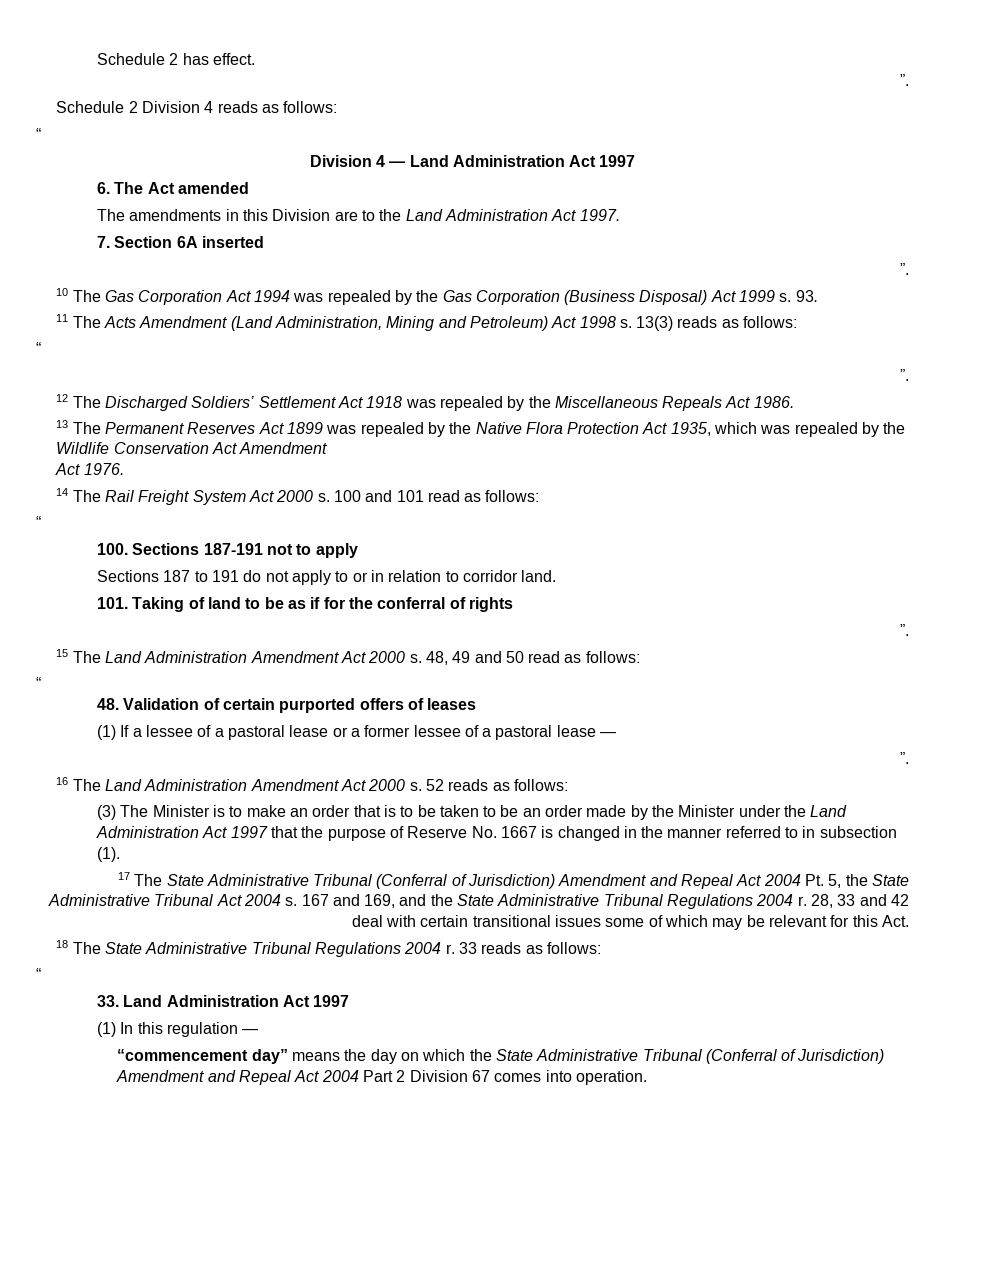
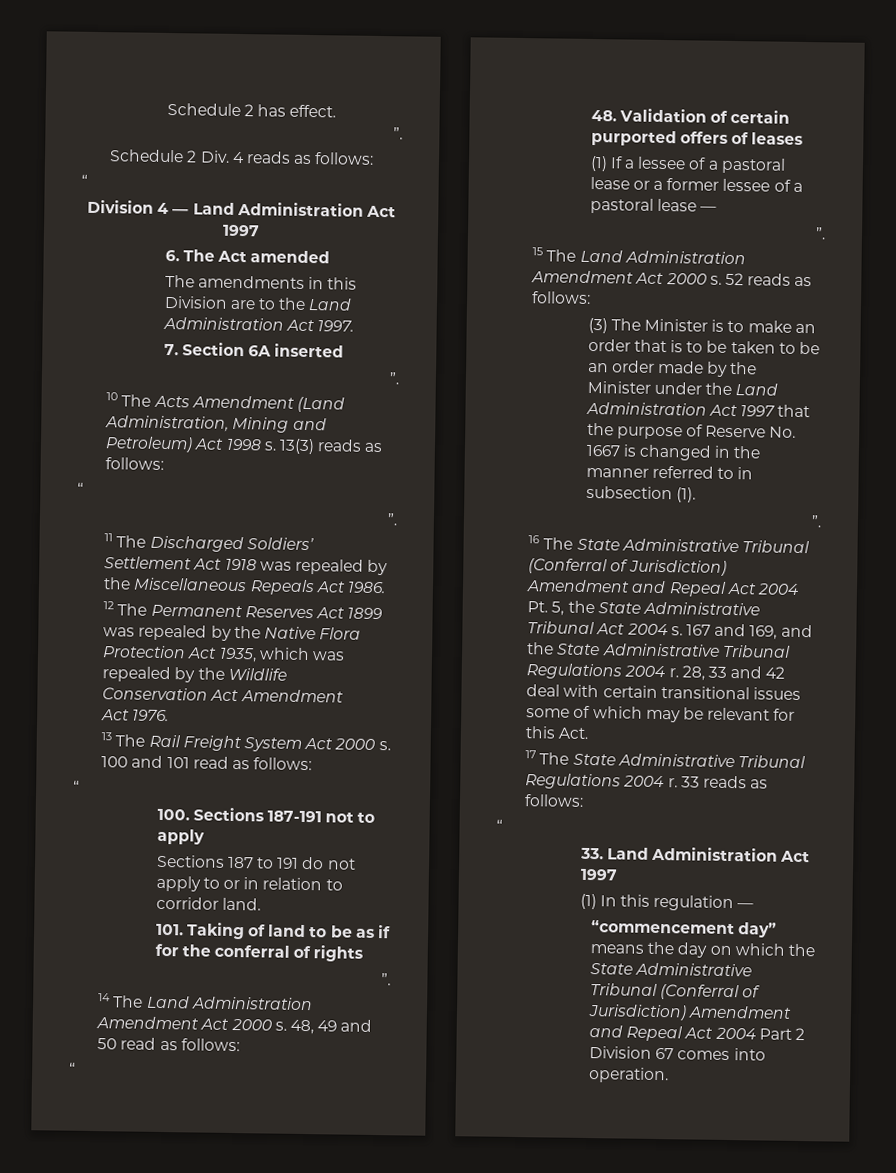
[141,101,200,113] Division -> [199,150,230,163] Div.
[104,290,818,305] [56,314,101,328] Gas Corporation Act 1994 was repealed by the Gas Corporation (Business Disposal) Act 1999 s. 93. // 11 The -> (152, 400) none
[56,394,69,402] 12 -> [104,533,114,542] 11
[56,420,69,428] 13 -> [103,601,115,610] 12
[56,488,69,496] 14 -> [101,732,113,741] 13
[56,649,69,657] 15 -> [98,993,112,1002] 14
[56,777,69,785] 16 -> [532,247,544,256] 15
[117,872,130,880] 17 -> [811,515,822,528] [528,535,541,544] ”. // 16
[56,940,69,948] 18 -> [525,750,537,759] 17

